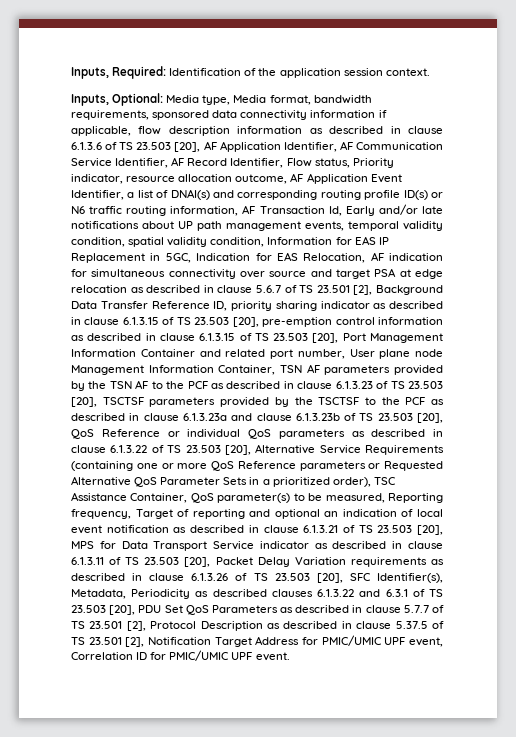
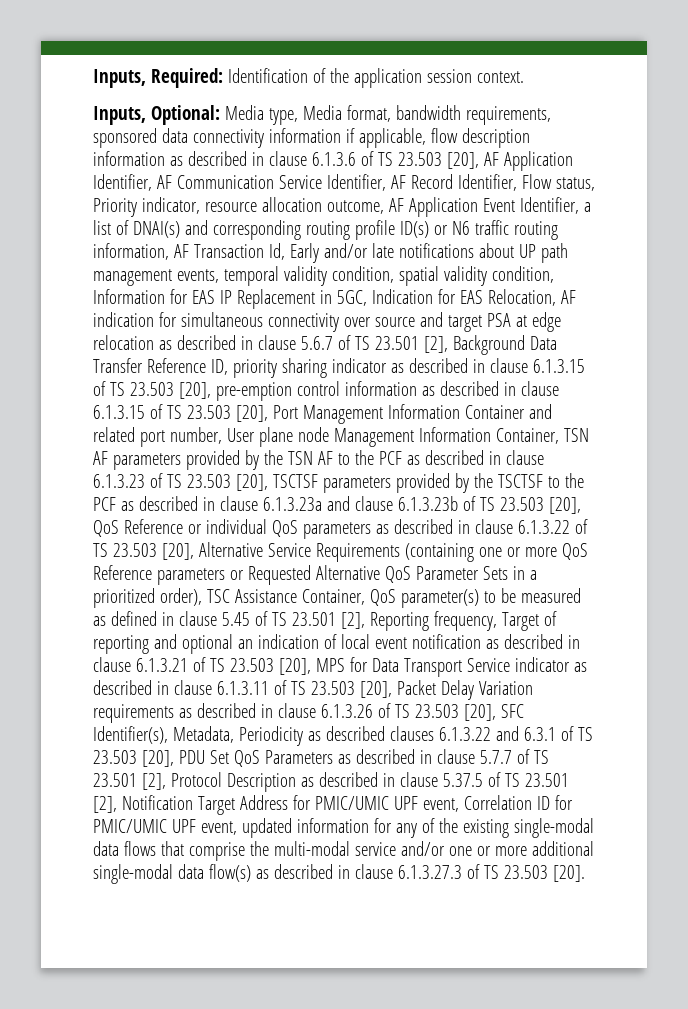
[325,493,385,503] measured, -> [520,588,581,603] [93,611,365,629] measured as defined in clause 5.45 of TS 23.501 [2],
[255,652,290,661] event. -> [200,818,594,838] [93,841,594,861] [93,864,585,884] event, updated information for any of the existing single-modal data flows that comprise the multi-modal service and/or one or more additional single-modal data flow(s) as described in clause 6.1.3.27.3 of TS 23.503 [20].

